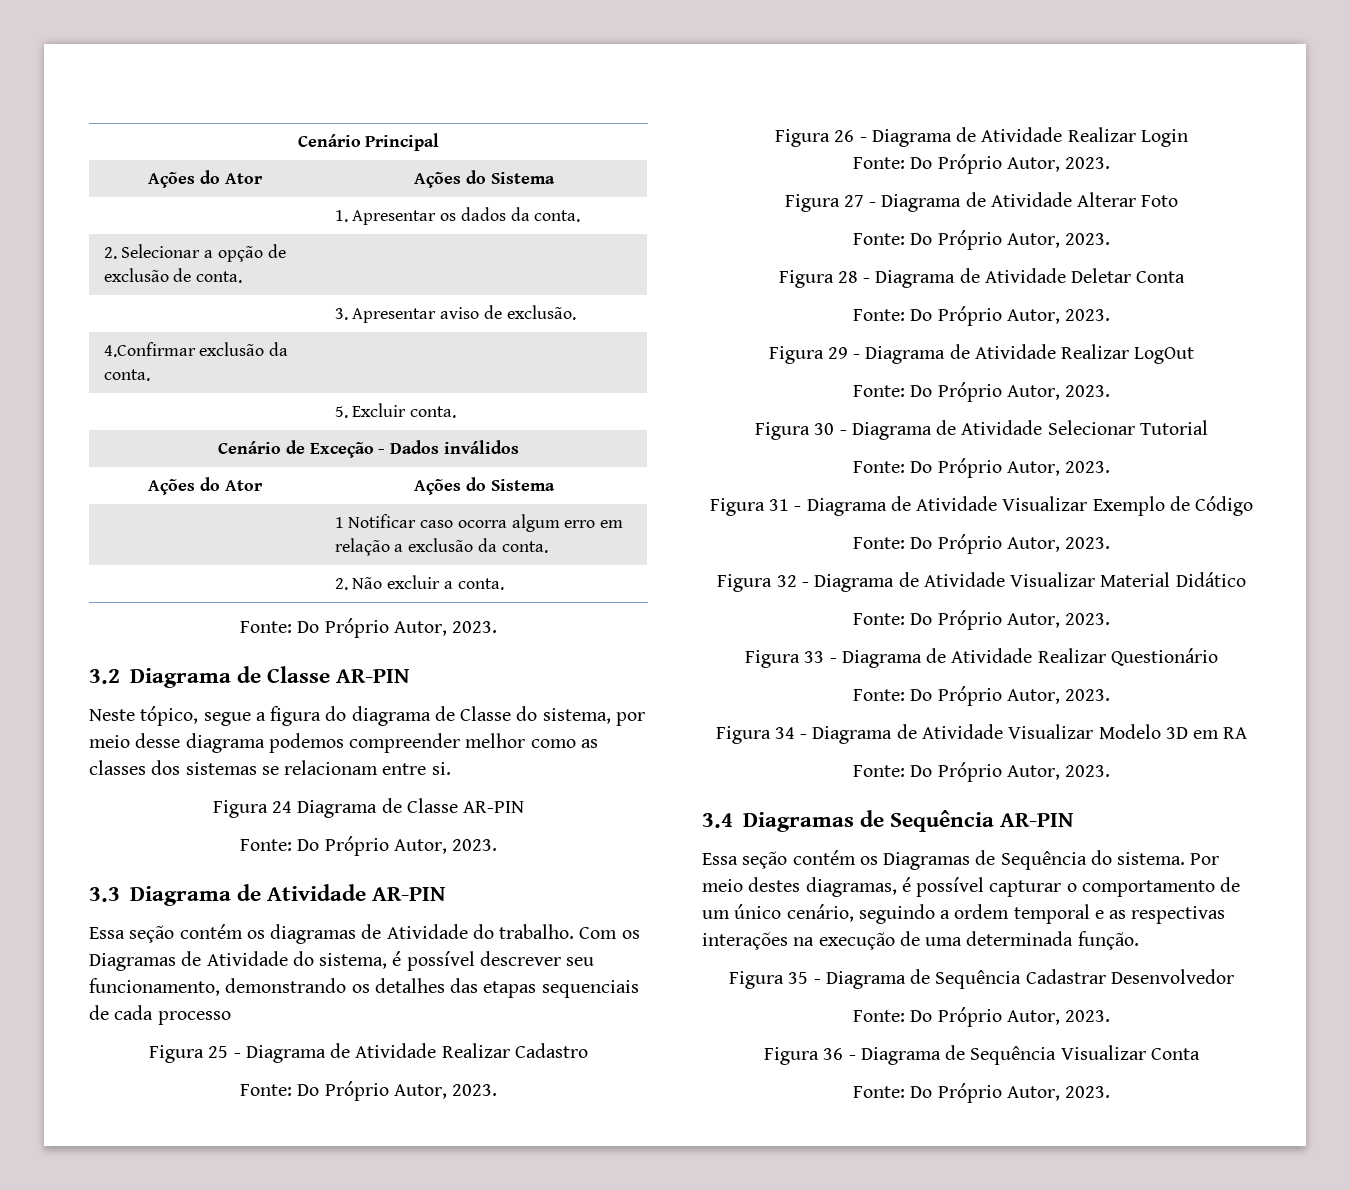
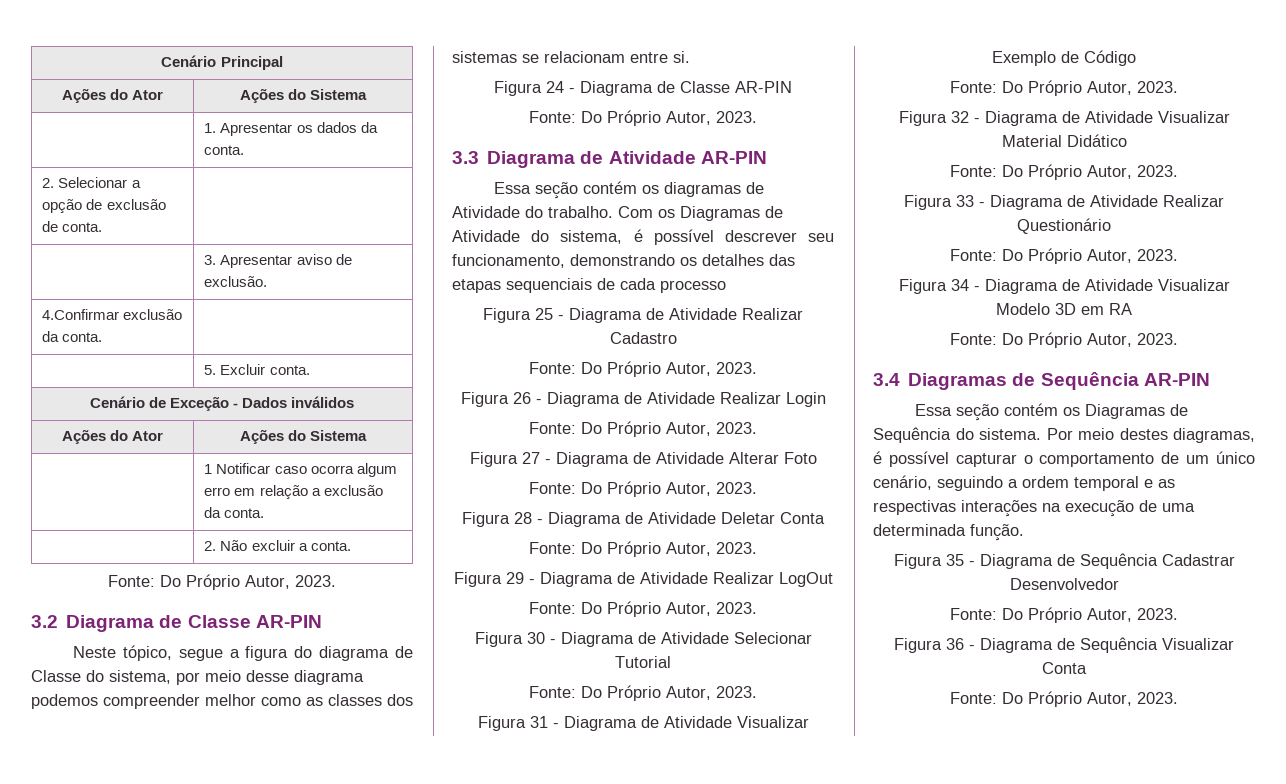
(293, 807) none -> [569,88,575,93] -

